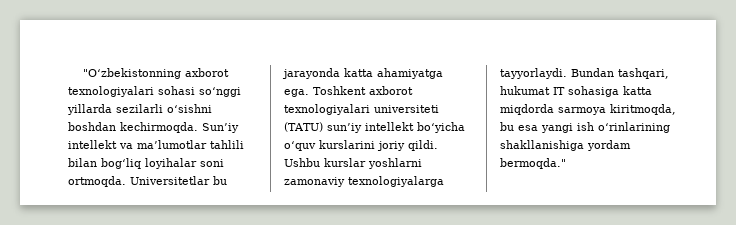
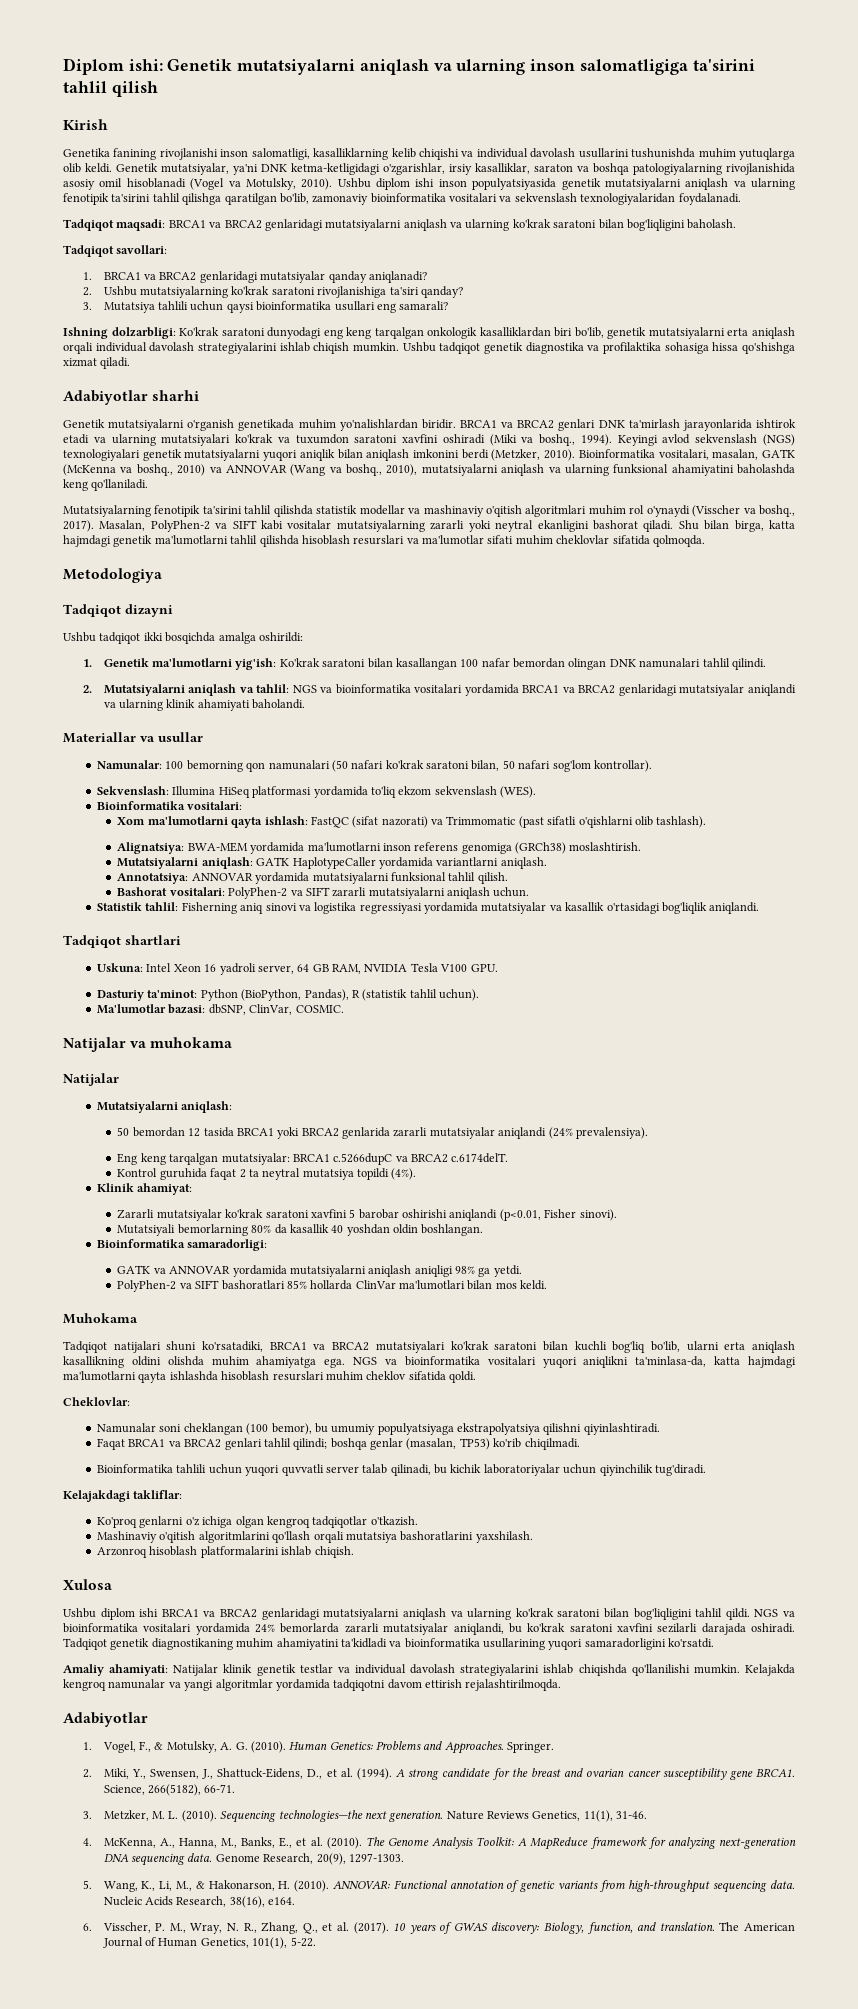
[83,68,230,79] [68,86,241,97] [67,104,212,115] [68,122,239,133] [68,140,244,149] [68,158,224,169] [68,176,227,187] [282,68,443,79] [284,86,413,97] [284,104,439,115] [284,122,465,133] [284,140,438,151] [284,158,422,169] [284,176,444,187] [500,68,669,79] [500,86,652,97] [500,104,676,115] [500,122,670,133] [500,140,631,151] [500,158,566,169] "O‘zbekistonning axborot texnologiyalari sohasi so‘nggi yillarda sezilarli o‘sishni boshdan kechirmoqda. Sun’iy intellekt va ma’lumotlar tahlili bilan bog‘liq loyihalar soni ortmoqda. Universitetlar bu jarayonda katta ahamiyatga ega. Toshkent axborot texnologiyalari universiteti (TATU) sun’iy intellekt bo‘yicha o‘quv kurslarini joriy qildi. Ushbu kurslar yoshlarni zamonaviy texnologiyalarga tayyorlaydi. Bundan tashqari, hukumat IT sohasiga katta miqdorda sarmoya kiritmoqda, bu esa yangi ish o‘rinlarining shakllanishiga yordam bermoqda." -> [63,58,755,75] [63,81,158,97] [63,119,108,130] [63,148,796,160] [63,163,795,175] [63,178,795,190] [63,193,741,205] [63,219,737,231] [63,245,168,257] [83,271,427,283] [83,286,463,298] [83,301,449,313] [63,327,795,339] [63,342,795,354] [63,357,131,369] [63,390,200,405] [63,419,796,431] [63,434,795,446] [63,449,795,461] [63,464,795,476] [63,479,149,491] [63,505,795,517] [63,520,795,532] [63,535,705,547] [63,568,162,583] [63,604,173,617] [63,632,303,644] [83,658,766,670] [83,684,797,696] [103,699,306,711] [63,732,203,743] [97,760,652,772] [97,786,537,798] [97,801,243,810] [117,816,707,828] [117,842,642,854] [117,857,547,869] [117,872,508,884] [117,887,530,899] [97,902,760,914] [63,935,181,948] [97,963,498,975] [97,989,480,1001] [97,1004,344,1015] [63,1037,233,1052] [63,1073,119,1086] [97,1101,233,1113] [117,1127,648,1139] [117,1153,509,1165] [117,1168,417,1180] [97,1183,193,1195] [117,1209,617,1221] [117,1224,484,1236] [97,1239,268,1251] [117,1265,522,1277] [117,1280,548,1292] [63,1313,138,1324] [63,1341,795,1353] [63,1356,796,1368] [63,1371,476,1383] [63,1397,130,1406] [97,1423,660,1435] [97,1438,580,1450] [97,1464,706,1476] [63,1490,183,1502] [97,1516,418,1528] [97,1531,533,1543] [97,1546,354,1558] [63,1579,112,1590] [63,1608,795,1620] [63,1623,795,1635] [63,1638,715,1650] [63,1664,795,1676] [63,1679,562,1691] [63,1712,148,1727] [83,1741,555,1754] [83,1768,795,1781] [103,1784,236,1796] [83,1810,648,1823] [83,1837,796,1850] [103,1853,404,1866] [83,1880,795,1893] [103,1896,296,1908] [83,1922,796,1934] [102,1937,316,1949] Diplom ishi: Genetik mutatsiyalarni aniqlash va ularning inson salomatligiga ta'sirini tahlil qilish // Kirish // Genetika fanining rivojlanishi inson salomatligi, kasalliklarning kelib chiqishi va individual davolash usullarini tushunishda muhim yutuqlarga olib keldi. Genetik mutatsiyalar, ya'ni DNK ketma-ketligidagi o'zgarishlar, irsiy kasalliklar, saraton va boshqa patologiyalarning rivojlanishida asosiy omil hisoblanadi (Vogel va Motulsky, 2010). Ushbu diplom ishi inson populyatsiyasida genetik mutatsiyalarni aniqlash va ularning fenotipik ta'sirini tahlil qilishga qaratilgan bo'lib, zamonaviy bioinformatika vositalari va sekvenslash texnologiyalaridan foydalanadi. // Tadqiqot maqsadi: BRCA1 va BRCA2 genlaridagi mutatsiyalarni aniqlash va ularning ko'krak saratoni bilan bog'liqligini baholash. // Tadqiqot savollari: // 1. BRCA1 va BRCA2 genlaridagi mutatsiyalar qanday aniqlanadi? // 2. Ushbu mutatsiyalarning ko'krak saratoni rivojlanishiga ta'siri qanday? // 3. Mutatsiya tahlili uchun qaysi bioinformatika usullari eng samarali? // Ishning dolzarbligi: Ko'krak saratoni dunyodagi eng keng tarqalgan onkologik kasalliklardan biri bo'lib, genetik mutatsiyalarni erta aniqlash orqali individual davolash strategiyalarini ishlab chiqish mumkin. Ushbu tadqiqot genetik diagnostika va profilaktika sohasiga hissa qo'shishga xizmat qiladi. // Adabiyotlar sharhi // Genetik mutatsiyalarni o'rganish genetikada muhim yo'nalishlardan biridir. BRCA1 va BRCA2 genlari DNK ta'mirlash jarayonlarida ishtirok etadi va ularning mutatsiyalari ko'krak va tuxumdon saratoni xavfini oshiradi (Miki va boshq., 1994). Keyingi avlod sekvenslash (NGS) texnologiyalari genetik mutatsiyalarni yuqori aniqlik bilan aniqlash imkonini berdi (Metzker, 2010). Bioinformatika vositalari, masalan, GATK (McKenna va boshq., 2010) va ANNOVAR (Wang va boshq., 2010), mutatsiyalarni aniqlash va ularning funksional ahamiyatini baholashda keng qo'llaniladi. // Mutatsiyalarning fenotipik ta'sirini tahlil qilishda statistik modellar va mashinaviy o'qitish algoritmlari muhim rol o'ynaydi (Visscher va boshq., 2017). Masalan, PolyPhen-2 va SIFT kabi vositalar mutatsiyalarning zararli yoki neytral ekanligini bashorat qiladi. Shu bilan birga, katta hajmdagi genetik ma'lumotlarni tahlil qilishda hisoblash resurslari va ma'lumotlar sifati muhim cheklovlar sifatida qolmoqda. // Metodologiya // Tadqiqot dizayni // Ushbu tadqiqot ikki bosqichda amalga oshirildi: // 1. Genetik ma'lumotlarni yig'ish: Ko'krak saratoni bilan kasallangan 100 nafar bemordan olingan DNK namunalari tahlil qilindi. // 2. Mutatsiyalarni aniqlash va tahlil: NGS va bioinformatika vositalari yordamida BRCA1 va BRCA2 genlaridagi mutatsiyalar aniqlandi va ularning klinik ahamiyati baholandi. // Materiallar va usullar // Namunalar: 100 bemorning qon namunalari (50 nafari ko'krak saratoni bilan, 50 nafari sog'lom kontrollar). // Sekvenslash: Illumina HiSeq platformasi yordamida to'liq ekzom sekvenslash (WES). // Bioinformatika vositalari: // Xom ma'lumotlarni qayta ishlash: FastQC (sifat nazorati) va Trimmomatic (past sifatli o'qishlarni olib tashlash). // Alignatsiya: BWA-MEM yordamida ma'lumotlarni inson referens genomiga (GRCh38) moslashtirish. // Mutatsiyalarni aniqlash: GATK HaplotypeCaller yordamida variantlarni aniqlash. // Annotatsiya: ANNOVAR yordamida mutatsiyalarni funksional tahlil qilish. // Bashorat vositalari: PolyPhen-2 va SIFT zararli mutatsiyalarni aniqlash uchun. // Statistik tahlil: Fisherning aniq sinovi va logistika regressiyasi yordamida mutatsiyalar va kasallik o'rtasidagi bog'liqlik aniqlandi. // Tadqiqot shartlari // Uskuna: Intel Xeon 16 yadroli server, 64 GB RAM, NVIDIA Tesla V100 GPU. // Dasturiy ta'minot: Python (BioPython, Pandas), R (statistik tahlil uchun). // Ma'lumotlar bazasi: dbSNP, ClinVar, COSMIC. // Natijalar va muhokama // Natijalar // Mutatsiyalarni aniqlash: // 50 bemordan 12 tasida BRCA1 yoki BRCA2 genlarida zararli mutatsiyalar aniqlandi (24% prevalensiya). // Eng keng tarqalgan mutatsiyalar: BRCA1 c.5266dupC va BRCA2 c.6174delT. // Kontrol guruhida faqat 2 ta neytral mutatsiya topildi (4%). // Klinik ahamiyat: // Zararli mutatsiyalar ko'krak saratoni xavfini 5 barobar oshirishi aniqlandi (p<0.01, Fisher sinovi). // Mutatsiyali bemorlarning 80% da kasallik 40 yoshdan oldin boshlangan. // Bioinformatika samaradorligi: // GATK va ANNOVAR yordamida mutatsiyalarni aniqlash aniqligi 98% ga yetdi. // PolyPhen-2 va SIFT bashoratlari 85% hollarda ClinVar ma'lumotlari bilan mos keldi. // Muhokama // Tadqiqot natijalari shuni ko'rsatadiki, BRCA1 va BRCA2 mutatsiyalari ko'krak saratoni bilan kuchli bog'liq bo'lib, ularni erta aniqlash kasallikning oldini olishda muhim ahamiyatga ega. NGS va bioinformatika vositalari yuqori aniqlikni ta'minlasa-da, katta hajmdagi ma'lumotlarni qayta ishlashda hisoblash resurslari muhim cheklov sifatida qoldi. // Cheklovlar: // Namunalar soni cheklangan (100 bemor), bu umumiy populyatsiyaga ekstrapolyatsiya qilishni qiyinlashtiradi. // Faqat BRCA1 va BRCA2 genlari tahlil qilindi; boshqa genlar (masalan, TP53) ko'rib chiqilmadi. // Bioinformatika tahlili uchun yuqori quvvatli server talab qilinadi, bu kichik laboratoriyalar uchun qiyinchilik tug'diradi. // Kelajakdagi takliflar: // Ko'proq genlarni o'z ichiga olgan kengroq tadqiqotlar o'tkazish. // Mashinaviy o'qitish algoritmlarini qo'llash orqali mutatsiya bashoratlarini yaxshilash. // Arzonroq hisoblash platformalarini ishlab chiqish. // Xulosa // Ushbu diplom ishi BRCA1 va BRCA2 genlaridagi mutatsiyalarni aniqlash va ularning ko'krak saratoni bilan bog'liqligini tahlil qildi. NGS va bioinformatika vositalari yordamida 24% bemorlarda zararli mutatsiyalar aniqlandi, bu ko'krak saratoni xavfini sezilarli darajada oshiradi. Tadqiqot genetik diagnostikaning muhim ahamiyatini ta'kidladi va bioinformatika usullarining yuqori samaradorligini ko'rsatdi. // Amaliy ahamiyati: Natijalar klinik genetik testlar va individual davolash strategiyalarini ishlab chiqishda qo'llanilishi mumkin. Kelajakda kengroq namunalar va yangi algoritmlar yordamida tadqiqotni davom ettirish rejalashtirilmoqda. // Adabiyotlar // 1. Vogel, F., & Motulsky, A. G. (2010). Human Genetics: Problems and Approaches. Springer. // 2. Miki, Y., Swensen, J., Shattuck-Eidens, D., et al. (1994). A strong candidate for the breast and ovarian cancer susceptibility gene BRCA1. Science, 266(5182), 66-71. // 3. Metzker, M. L. (2010). Sequencing technologies—the next generation. Nature Reviews Genetics, 11(1), 31-46. // 4. McKenna, A., Hanna, M., Banks, E., et al. (2010). The Genome Analysis Toolkit: A MapReduce framework for analyzing next-generation DNA sequencing data. Genome Research, 20(9), 1297-1303. // 5. Wang, K., Li, M., & Hakonarson, H. (2010). ANNOVAR: Functional annotation of genetic variants from high-throughput sequencing data. Nucleic Acids Research, 38(16), e164. // 6. Visscher, P. M., Wray, N. R., Zhang, Q., et al. (2017). 10 years of GWAS discovery: Biology, function, and translation. The American Journal of Human Genetics, 101(1), 5-22.

